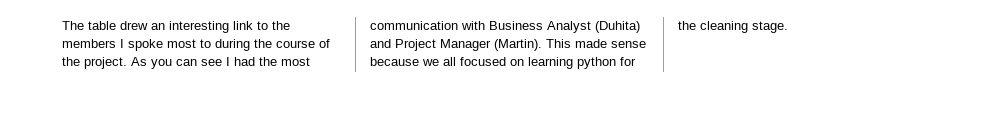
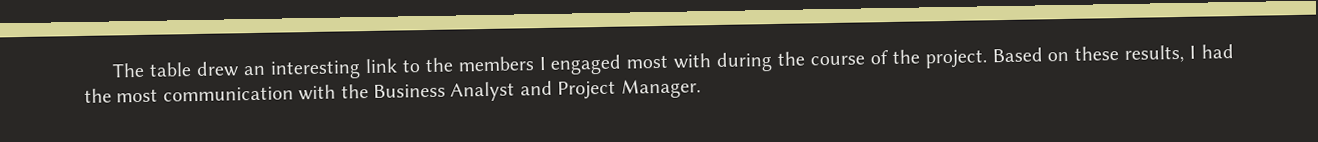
[128,39,211,51] spoke most to -> [550,53,712,75] engaged most with
[131,57,222,69] As you can see -> [991,44,1185,63] Based on these results,
(485, 25) none -> [340,84,369,99] the
[595,21,640,33] (Duhita) -> (516, 91) none
[440,39,646,51] [370,57,636,69] [678,21,788,33] Manager (Martin). This made sense because we all focused on learning python for the cleaning stage. -> [620,78,701,99] Manager.

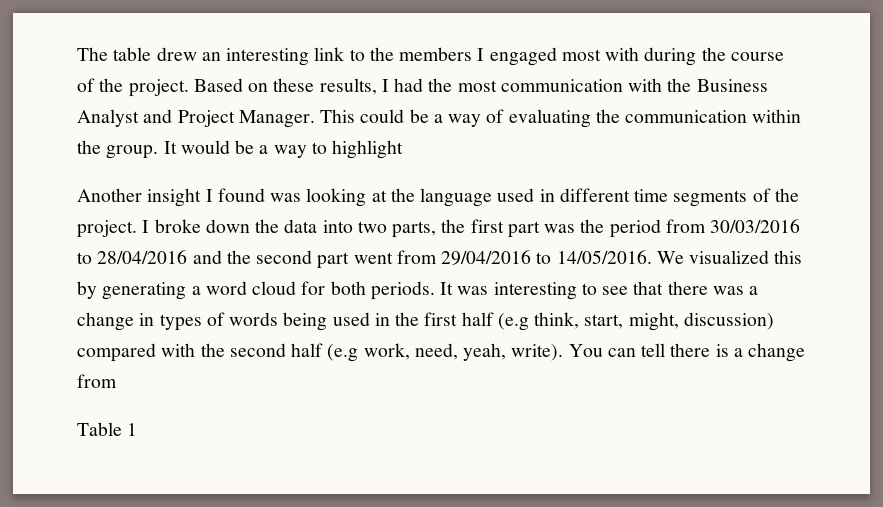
(701, 88) none -> [320,109,802,128] [77,140,404,159] [77,188,799,207] [77,219,801,238] [77,250,803,269] [77,281,759,300] [77,312,774,331] [77,343,806,362] [77,374,117,388] [77,422,138,436] This could be a way of evaluating the communication within the group. It would be a way to highlight // Another insight I found was looking at the language used in different time segments of the project. I broke down the data into two parts, the first part was the period from 30/03/2016 to 28/04/2016 and the second part went from 29/04/2016 to 14/05/2016. We visualized this by generating a word cloud for both periods. It was interesting to see that there was a change in types of words being used in the first half (e.g think, start, might, discussion) compared with the second half (e.g work, need, yeah, write). You can tell there is a change from // Table 1

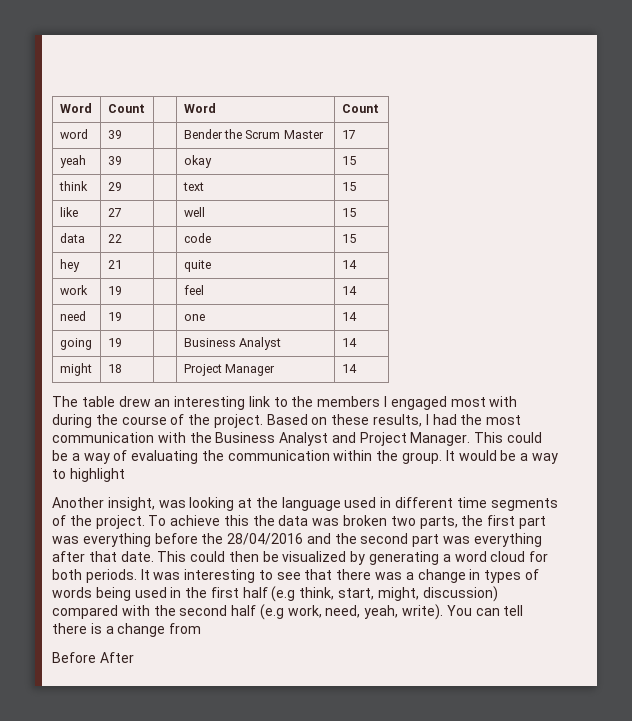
(77, 54) none -> [59,103,92,113] [107,104,145,113] [183,103,216,113] [341,104,379,113] [59,129,88,139] [107,130,122,139] [183,129,324,139] [341,130,356,139] [59,155,86,168] [107,156,122,165] [183,155,212,168] [341,156,356,165] [58,181,88,191] [107,182,122,191] [182,182,204,191] [341,182,356,191] [59,207,78,217] [107,208,122,217] [183,207,205,217] [341,208,356,217] [59,233,85,243] [107,234,122,243] [183,233,211,243] [341,234,356,243] [59,259,80,272] [107,260,122,269] [183,260,211,272] [341,260,357,269] [59,285,88,295] [107,286,122,295] [183,285,204,295] [341,286,357,295] [59,311,86,321] [107,312,122,321] [183,314,205,321] [341,312,357,321] [59,338,92,350] [107,338,122,347] [183,337,282,350] [341,338,357,347] [59,363,92,376] [107,364,122,373] [183,364,276,376] [341,364,357,373] Word | Count | | Word | Count // word | 39 | | Bender the Scrum Master | 17 // yeah | 39 | | okay | 15 // think | 29 | | text | 15 // like | 27 | | well | 15 // data | 22 | | code | 15 // hey | 21 | | quite | 14 // work | 19 | | feel | 14 // need | 19 | | one | 14 // going | 19 | | Business Analyst | 14 // might | 18 | | Project Manager | 14 //
[147,188,265,207] insight I found -> [107,497,155,511] insight,
[142,219,353,233] I broke down the data into -> [148,515,388,526] To achieve this the data was broken
[580,219,801,238] [77,252,92,264] the period from 30/03/2016 to -> [82,533,224,547] everything before the
[353,250,803,265] went from 29/04/2016 to 14/05/2016. We visualized this -> [443,533,542,547] [52,551,347,562] was everything after that date. This could then be visualized
[77,422,138,436] Table 1 -> [52,652,134,663] Before After

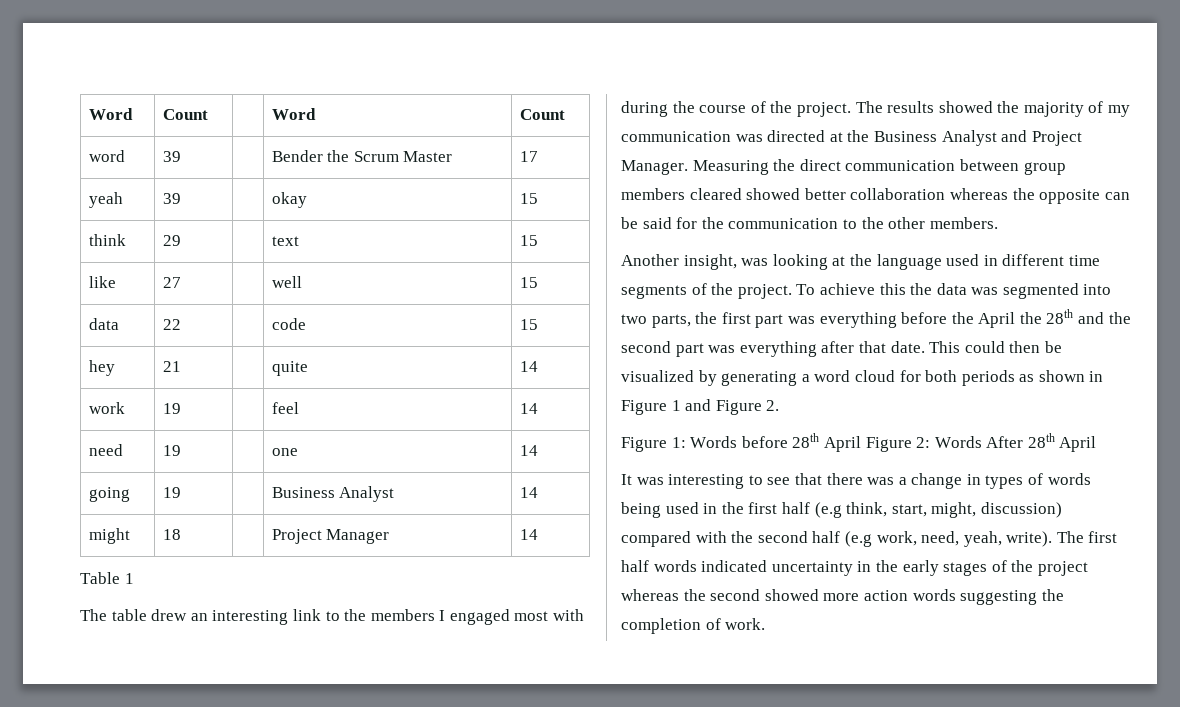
(357, 368) none -> [80,572,134,584] // Table 1
[266,414,522,427] [52,432,186,443] Based on these results, I had the most communication with -> [855,101,1131,117] [621,130,843,142] The results showed the majority of my communication was directed at
[474,432,543,443] [52,450,558,464] [52,468,125,482] This could be a way of evaluating the communication within the group. It would be a way to highlight -> [692,159,1066,175] [621,188,1130,204] [621,217,998,229] Measuring the direct communication between group members cleared showed better collaboration whereas the opposite can be said for the communication to the other members.
[343,515,388,526] broken -> [1002,283,1112,299] segmented into
[227,533,304,545] 28/04/2016 -> [978,309,1074,328] April the 28th
[85,569,137,583] periods. -> [961,370,1104,386] [621,399,780,415] [621,433,1097,452] periods as shown in Figure 1 and Figure 2. // Figure 1: Words before 28th April Figure 2: Words After 28th April //
[446,605,524,616] [52,623,202,637] [52,652,134,663] You can tell there is a change from // Before After -> [1056,531,1118,543] [621,560,1088,576] [621,589,1064,605] [621,618,766,634] The first half words indicated uncertainty in the early stages of the project whereas the second showed more action words suggesting the completion of work.

